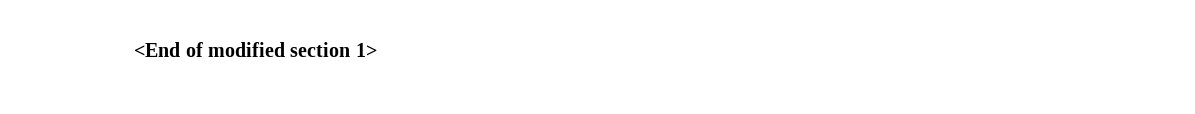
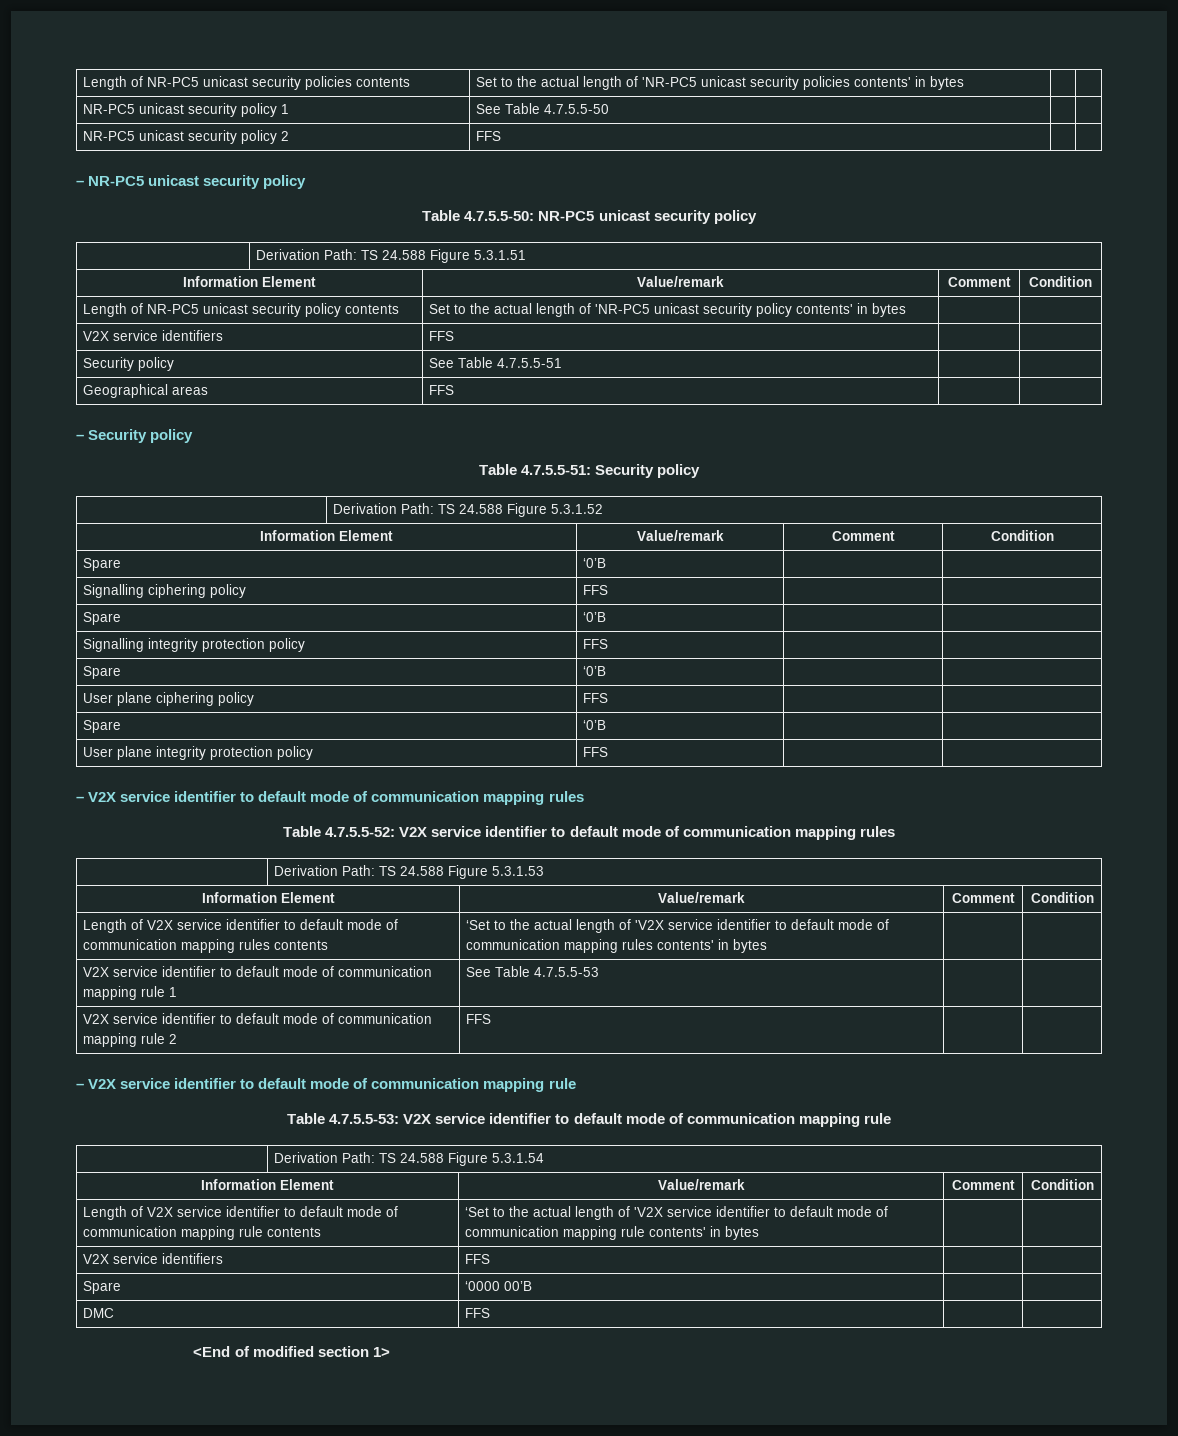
(134, 49) none -> [83,76,411,90] [476,76,965,90] [83,103,290,117] [476,103,610,114] [83,130,290,144] [476,131,502,141] [76,175,307,189] [422,210,757,224] [256,249,527,263] [183,276,316,287] [637,276,724,287] [947,277,1011,287] [1029,276,1092,287] [83,303,400,317] [429,303,907,317] [83,330,224,341] [429,331,455,341] [83,357,175,371] [429,357,563,368] [83,384,209,398] [429,385,455,395] [76,429,194,443] [478,464,701,478] [333,503,604,517] [260,530,393,541] [636,530,724,541] [831,531,895,541] [990,530,1054,541] [83,558,122,571] [583,558,607,568] [83,584,247,598] [583,585,609,595] [83,612,122,625] [583,612,607,622] [83,638,306,652] [583,639,609,649] [83,666,122,679] [583,666,607,676] [83,692,255,706] [583,693,609,703] [83,720,122,733] [583,720,607,730] [83,746,314,760] [583,747,609,757] [76,791,584,805] [283,826,895,840] [274,865,545,879] [201,892,335,903] [658,892,745,903] [951,893,1015,903] [1030,892,1094,903] [83,919,399,933] [83,939,329,953] [466,919,890,933] [466,939,768,953] [83,966,433,977] [83,986,178,1000] [466,966,600,977] [83,1013,433,1024] [83,1033,178,1047] [466,1014,492,1024] [76,1078,576,1092] [287,1113,891,1127] [274,1152,545,1166] [201,1179,334,1190] [657,1179,745,1190] [951,1180,1015,1190] [1030,1179,1094,1190] [83,1206,399,1220] [83,1226,322,1240] [465,1206,889,1220] [465,1226,760,1240] [83,1253,224,1264] [465,1254,491,1264] [83,1281,122,1294] [465,1281,533,1291] [83,1308,115,1318] [465,1308,491,1318] Length of NR-PC5 unicast security policies contents | Set to the actual length of 'NR-PC5 unicast security policies contents' in bytes | | // NR-PC5 unicast security policy 1 | See Table 4.7.5.5-50 | | // NR-PC5 unicast security policy 2 | FFS | | // – NR-PC5 unicast security policy // Table 4.7.5.5-50: NR-PC5 unicast security policy // | Derivation Path: TS 24.588 Figure 5.3.1.51 // Information Element | Value/remark | Comment | Condition // Length of NR-PC5 unicast security policy contents | Set to the actual length of 'NR-PC5 unicast security policy contents' in bytes | | // V2X service identifiers | FFS | | // Security policy | See Table 4.7.5.5-51 | | // Geographical areas | FFS | | // – Security policy // Table 4.7.5.5-51: Security policy // | Derivation Path: TS 24.588 Figure 5.3.1.52 // Information Element | Value/remark | Comment | Condition // Spare | ‘0’B | | // Signalling ciphering policy | FFS | | // Spare | ‘0’B | | // Signalling integrity protection policy | FFS | | // Spare | ‘0’B | | // User plane ciphering policy | FFS | | // Spare | ‘0’B | | // User plane integrity protection policy | FFS | | // – V2X service identifier to default mode of communication mapping rules // Table 4.7.5.5-52: V2X service identifier to default mode of communication mapping rules // | Derivation Path: TS 24.588 Figure 5.3.1.53 // Information Element | Value/remark | Comment | Condition // Length of V2X service identifier to default mode of communication mapping rules contents | ‘Set to the actual length of 'V2X service identifier to default mode of communication mapping rules contents' in bytes | | // V2X service identifier to default mode of communication mapping rule 1 | See Table 4.7.5.5-53 | | // V2X service identifier to default mode of communication mapping rule 2 | FFS | | // – V2X service identifier to default mode of communication mapping rule // Table 4.7.5.5-53: V2X service identifier to default mode of communication mapping rule // | Derivation Path: TS 24.588 Figure 5.3.1.54 // Information Element | Value/remark | Comment | Condition // Length of V2X service identifier to default mode of communication mapping rule contents | ‘Set to the actual length of 'V2X service identifier to default mode of communication mapping rule contents' in bytes | | // V2X service identifiers | FFS | | // Spare | ‘0000 00’B | | // DMC | FFS | | //

